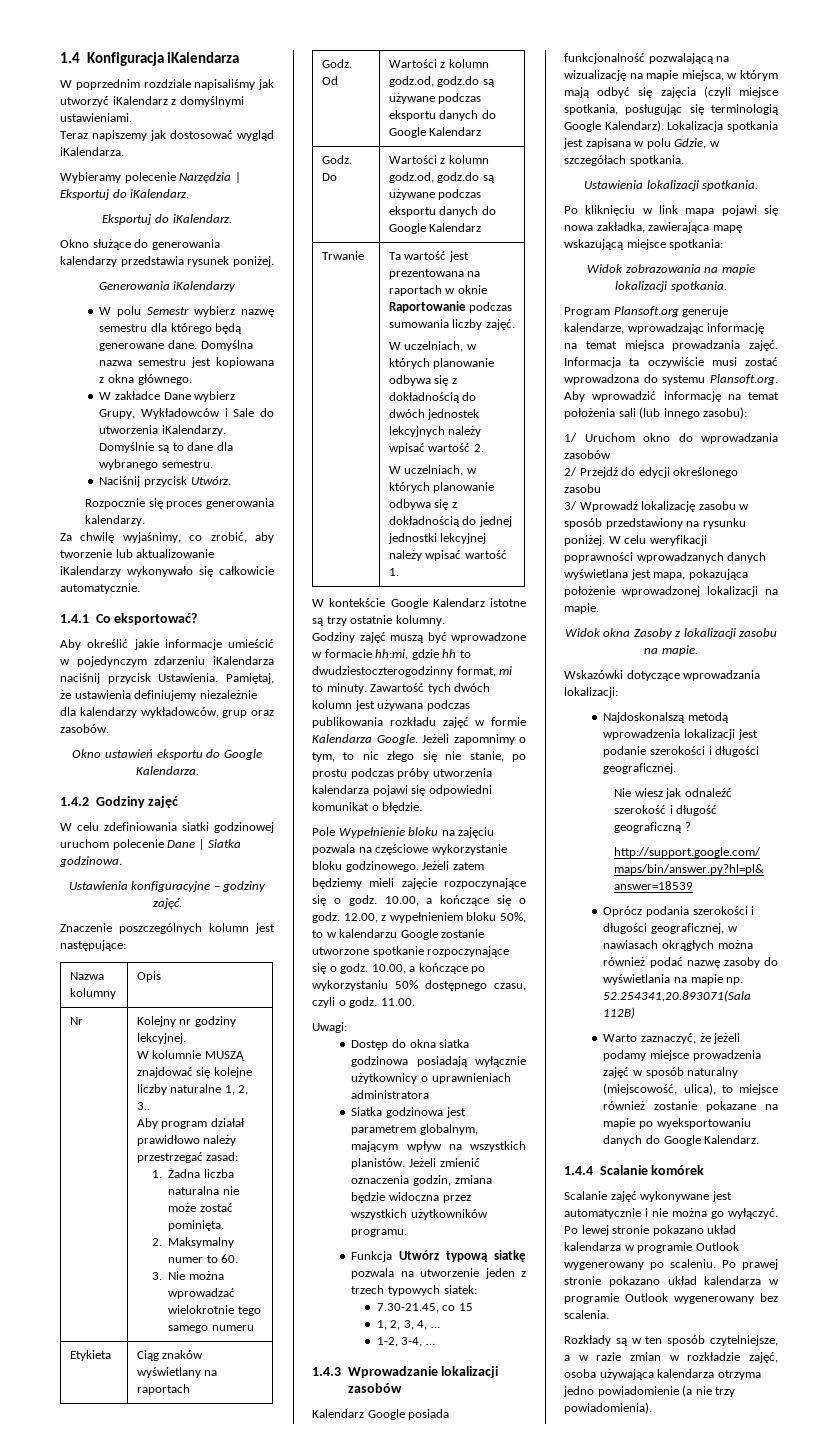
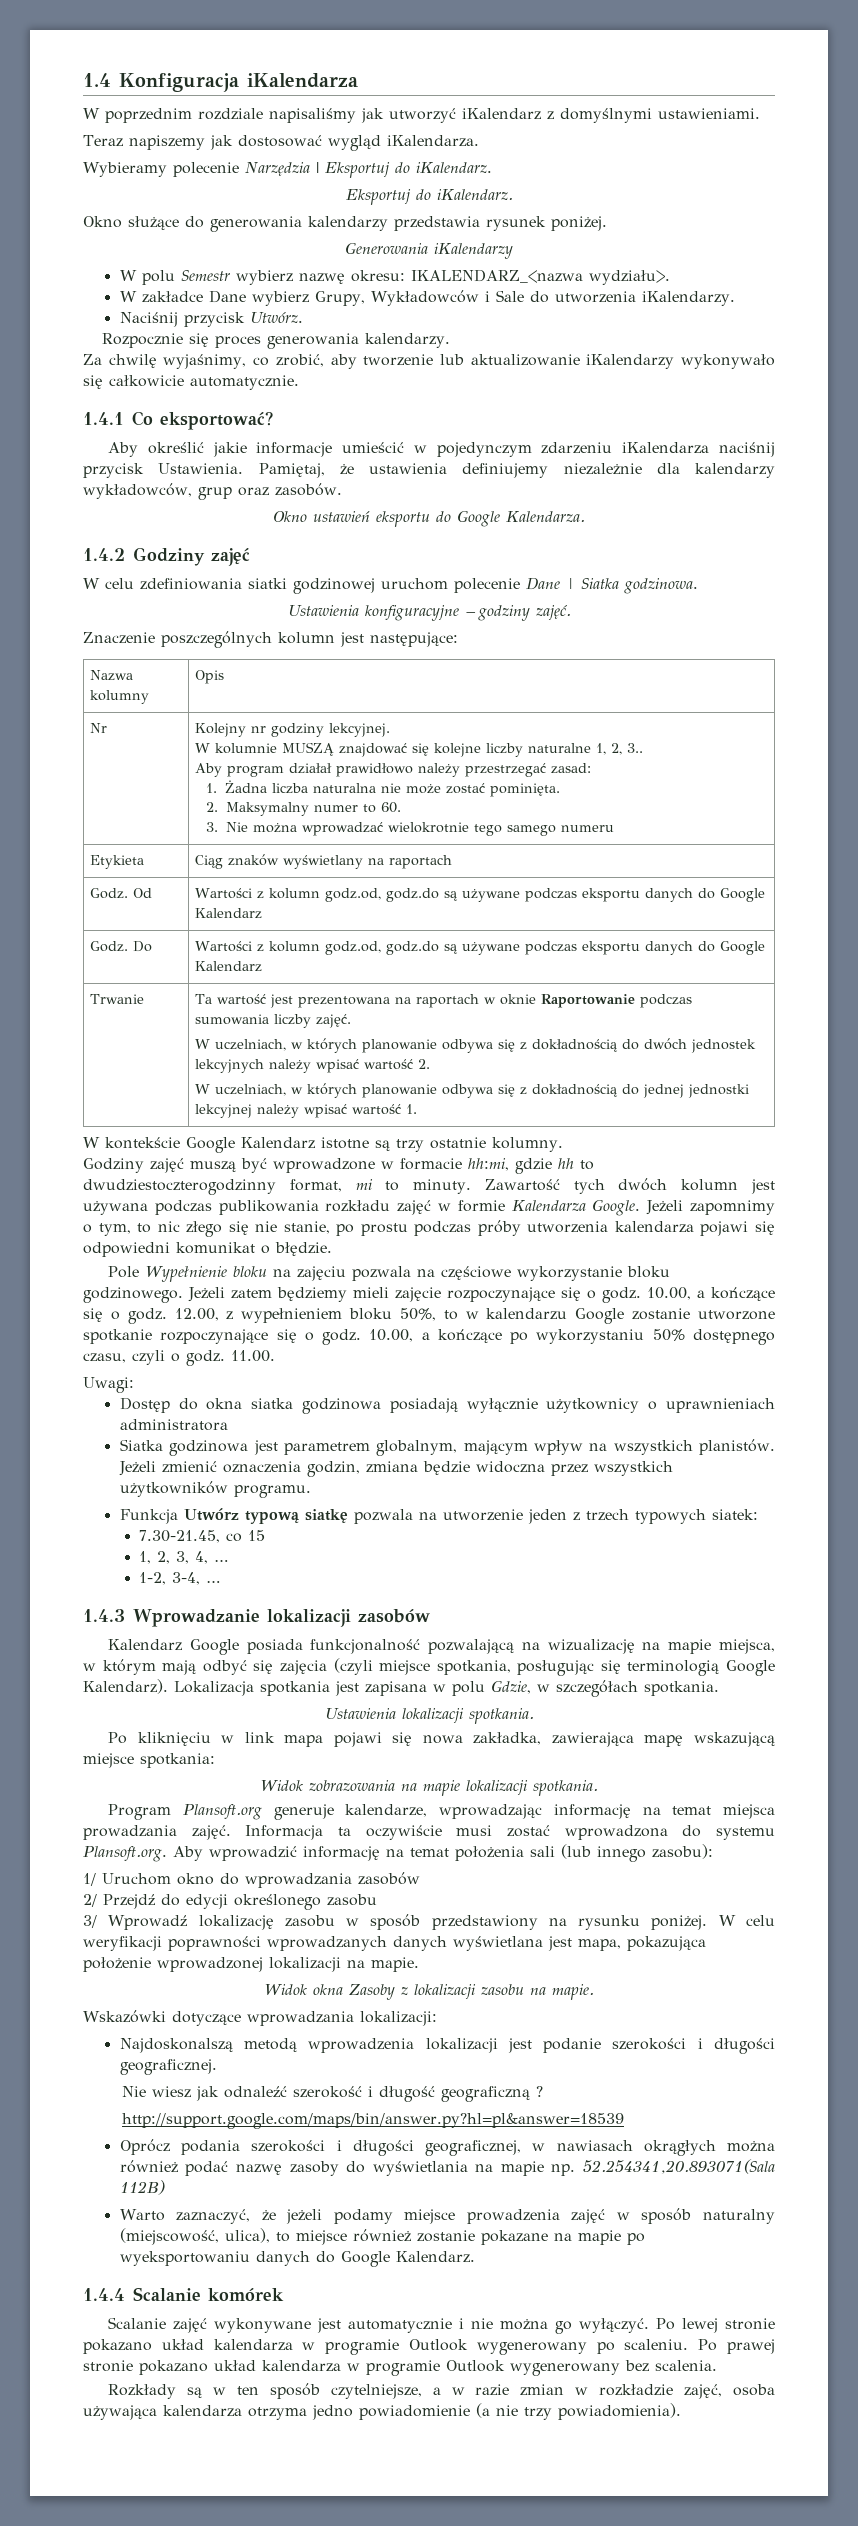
[99,323,243,334] [99,340,253,351] [99,357,274,368] [99,374,192,385] semestru dla którego będą generowane dane. Domyślna nazwa semestru jest kopiowana z okna głównego. -> [350,269,670,285] okresu: IKALENDARZ_<nazwa wydziału>.
[99,442,233,453] [99,459,213,470] Domyślnie są to dane dla wybranego semestru. -> (735, 298) none

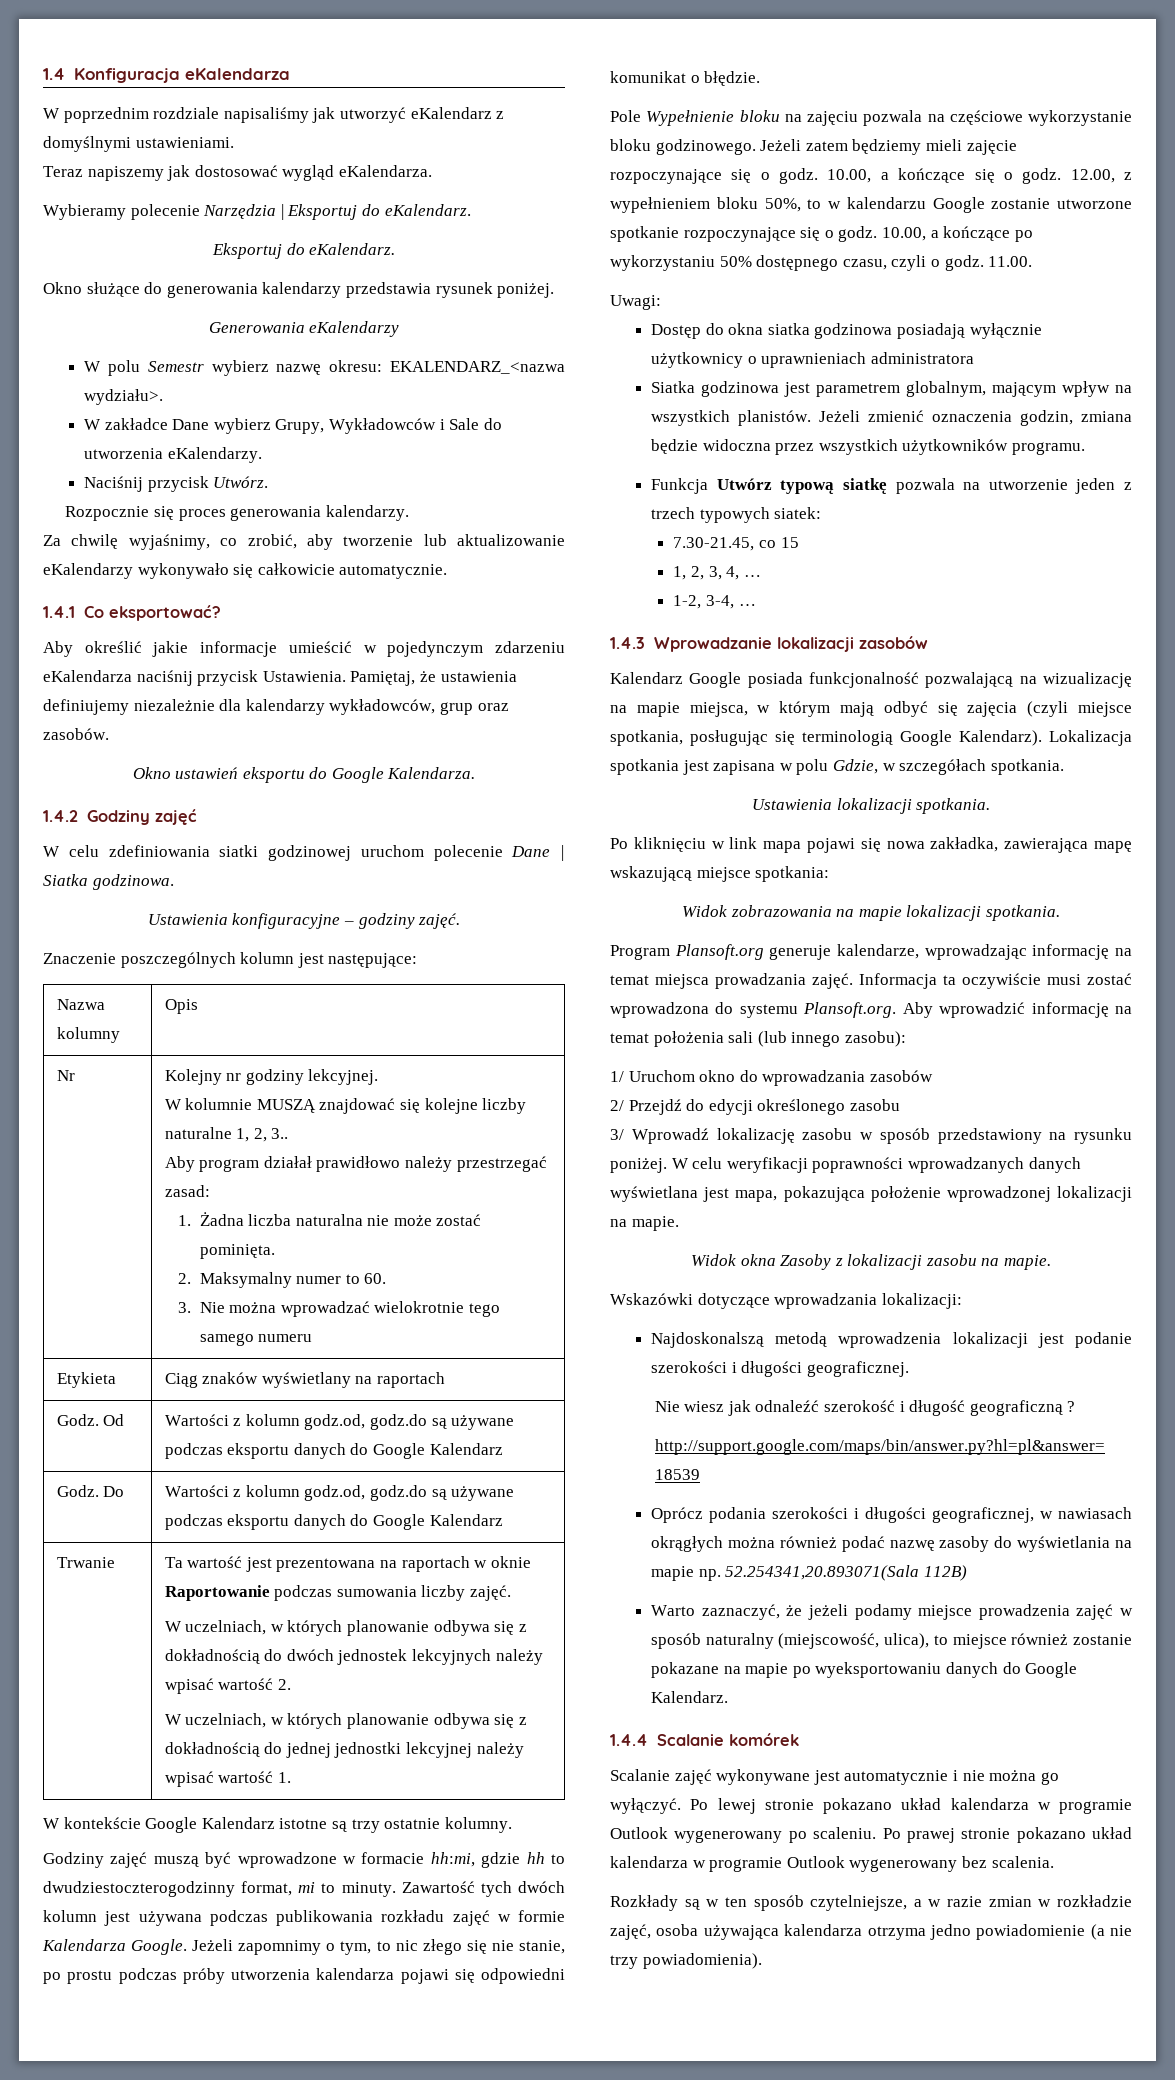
[247,73,358,88] iKalendarza -> [184,68,290,80] eKalendarza
[462,108,541,120] iKalendarz -> [410,107,492,119] eKalendarz
[386,135,479,147] iKalendarza. -> [338,165,432,177] eKalendarza.
[416,162,492,173] [345,189,513,205] iKalendarz. // Eksportuj do iKalendarz. -> [384,204,471,216] [211,243,396,259] eKalendarz. // Eksportuj do eKalendarz.
[434,243,513,259] iKalendarzy -> [309,321,400,337] eKalendarzy
[410,269,583,283] IKALENDARZ_<nazwa -> [389,361,565,374] EKALENDARZ_<nazwa
[641,291,735,306] iKalendarzy. -> [167,447,262,463] eKalendarzy.
[586,354,675,369] iKalendarzy -> [43,563,133,579] eKalendarzy
[622,442,710,454] iKalendarza -> [43,670,132,682] eKalendarza

